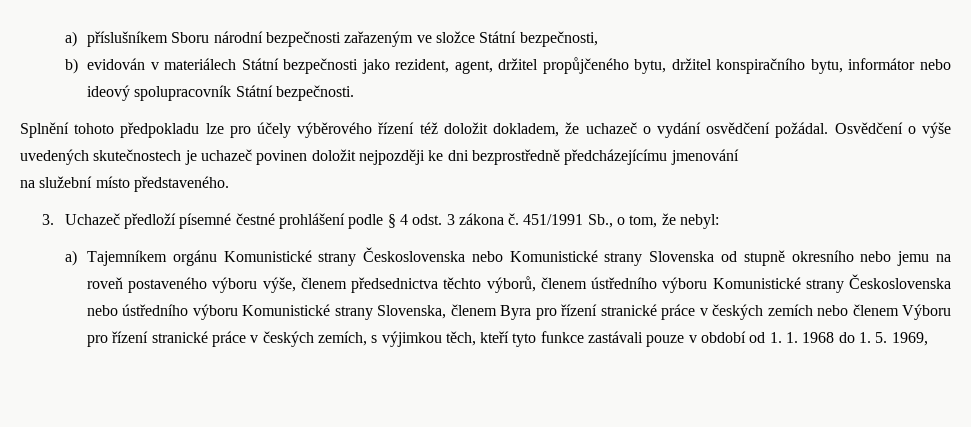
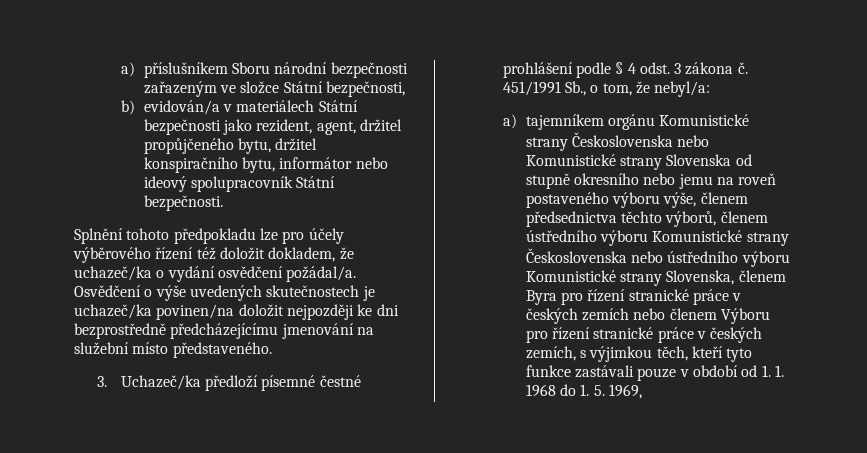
[86,58,145,70] evidován -> [143,100,220,115] evidován/a
[585,122,637,134] uchazeč -> [74,266,152,281] uchazeč/ka
[775,122,829,138] požádal. -> [286,266,357,282] požádal/a.
[200,149,308,165] uchazeč povinen -> [74,304,235,320] uchazeč/ka povinen/na
(739, 157) // -> (354, 331) none
[64,213,120,225] Uchazeč -> [120,375,201,390] Uchazeč/ka
[680,214,720,229] [64,250,167,266] nebyl: // a) Tajemníkem -> [654,81,711,97] [502,114,604,130] nebyl/a: // a) tajemníkem

